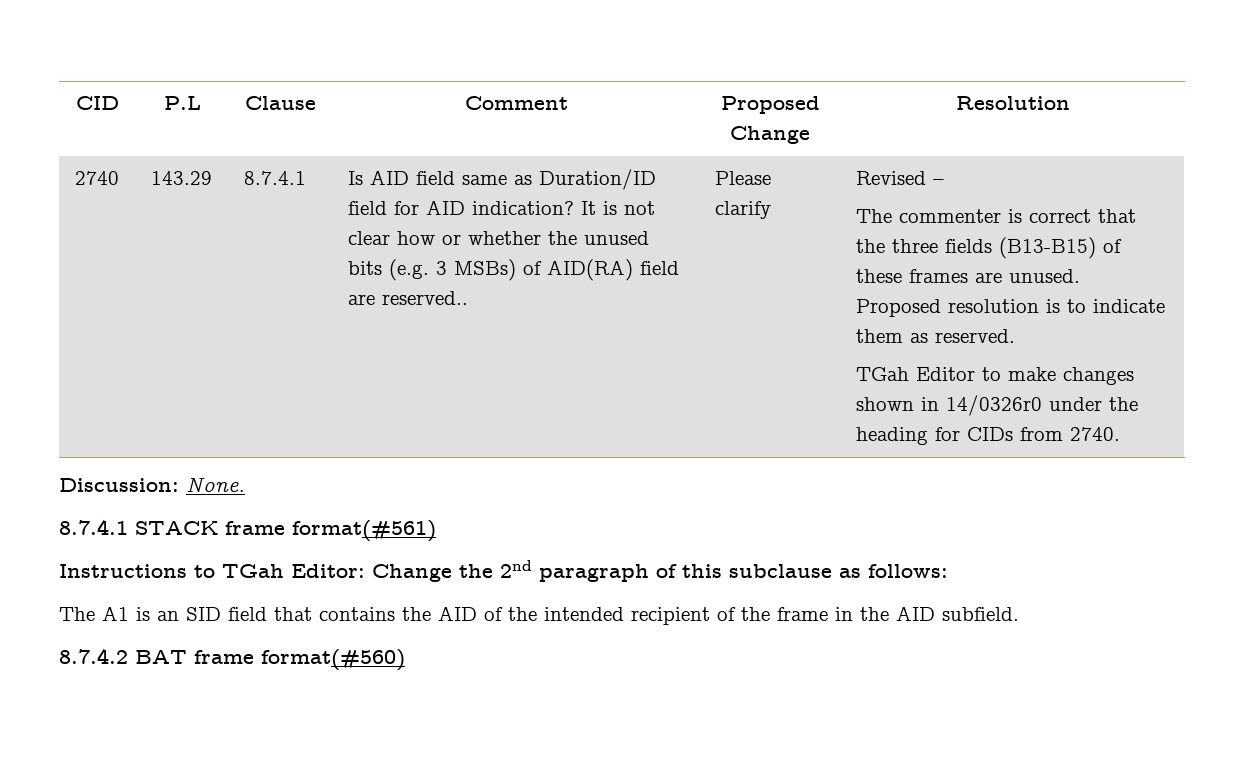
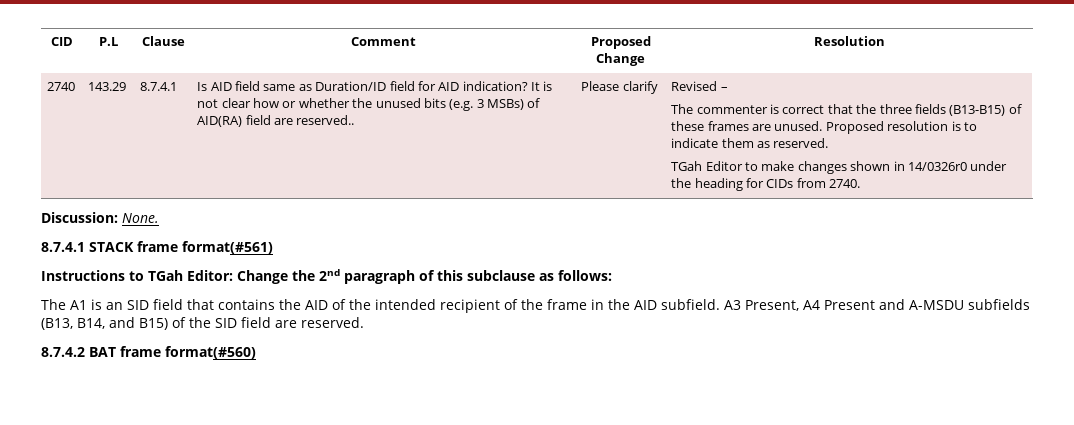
(1019, 614) none -> [724,299,1030,311] [41,317,364,330] A3 Present, A4 Present and A-MSDU subfields (B13, B14, and B15) of the SID field are reserved.

